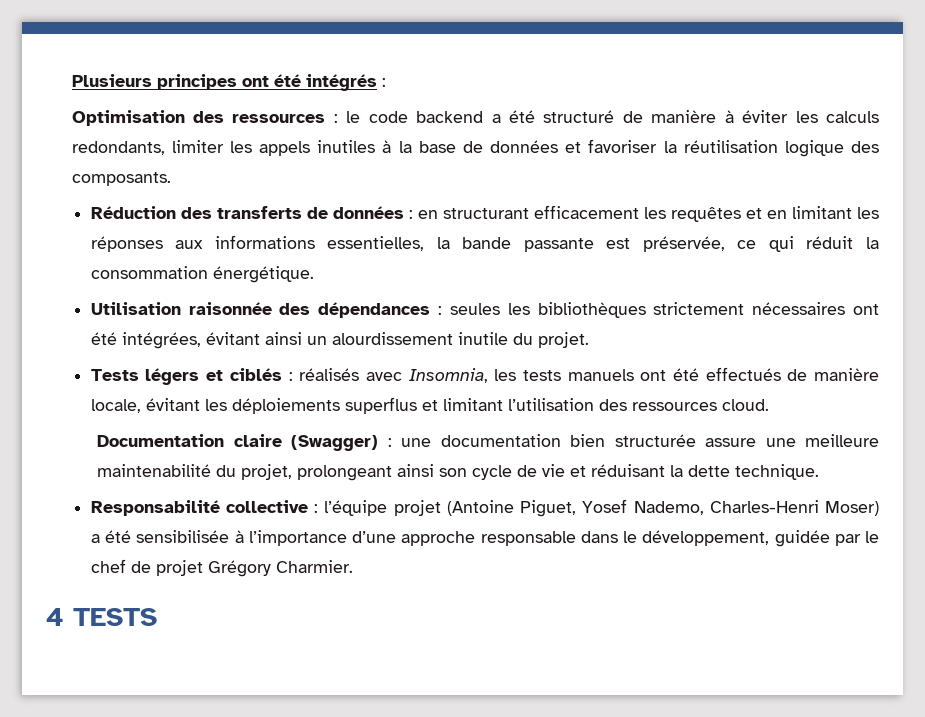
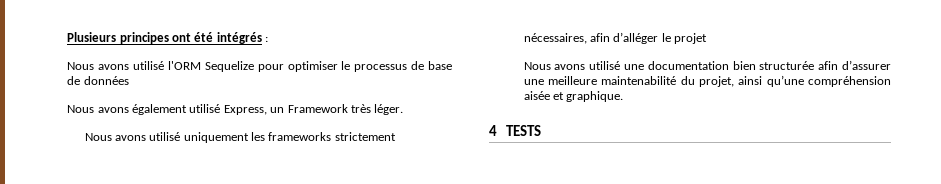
[71,110,879,126] [71,139,879,157] [71,172,171,186] [90,205,880,222] [90,235,879,252] [90,266,314,283] [90,302,879,318] [90,332,589,349] [90,367,879,385] [90,397,769,414] [97,434,392,451] Optimisation des ressources : le code backend a été structuré de manière à éviter les calculs redondants, limiter les appels inutiles à la base de données et favoriser la réutilisation logique des composants. // Réduction des transferts de données : en structurant efficacement les requêtes et en limitant les réponses aux informations essentielles, la bande passante est préservée, ce qui réduit la consommation énergétique. // Utilisation raisonnée des dépendances : seules les bibliothèques strictement nécessaires ont été intégrées, évitant ainsi un alourdissement inutile du projet. // Tests légers et ciblés : réalisés avec Insomnia, les tests manuels ont été effectués de manière locale, évitant les déploiements superflus et limitant l’utilisation des ressources cloud. // Documentation claire (Swagger) : -> [67,61,452,72] [67,76,129,85] [67,104,404,115] [84,132,396,143] [523,32,708,44] [523,61,621,70] Nous avons utilisé l'ORM Sequelize pour optimiser le processus de base de données // Nous avons également utilisé Express, un Framework très léger. // Nous avons utilisé uniquement les frameworks strictement nécessaires, afin d’alléger le projet // Nous avons utilisé
[705,438,757,447] assure -> [818,60,892,70] afin d’assurer
[297,464,820,481] [90,499,879,517] [90,530,879,547] [90,559,353,577] prolongeant ainsi son cycle de vie et réduisant la dette technique. // Responsabilité collective : l’équipe projet (Antoine Piguet, Yosef Nademo, Charles-Henri Moser) a été sensibilisée à l’importance d’une approche responsable dans le développement, guidée par le chef de projet Grégory Charmier. -> [738,75,891,87] [523,91,624,102] ainsi qu’une compréhension aisée et graphique.

